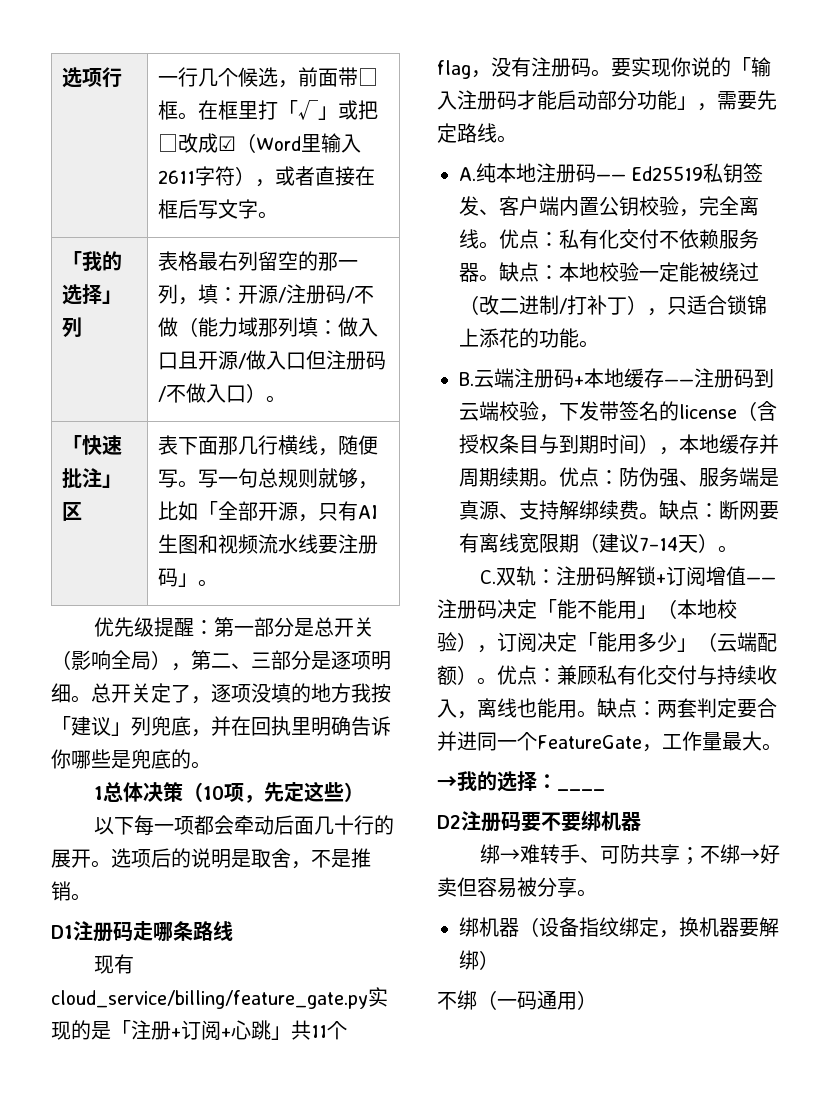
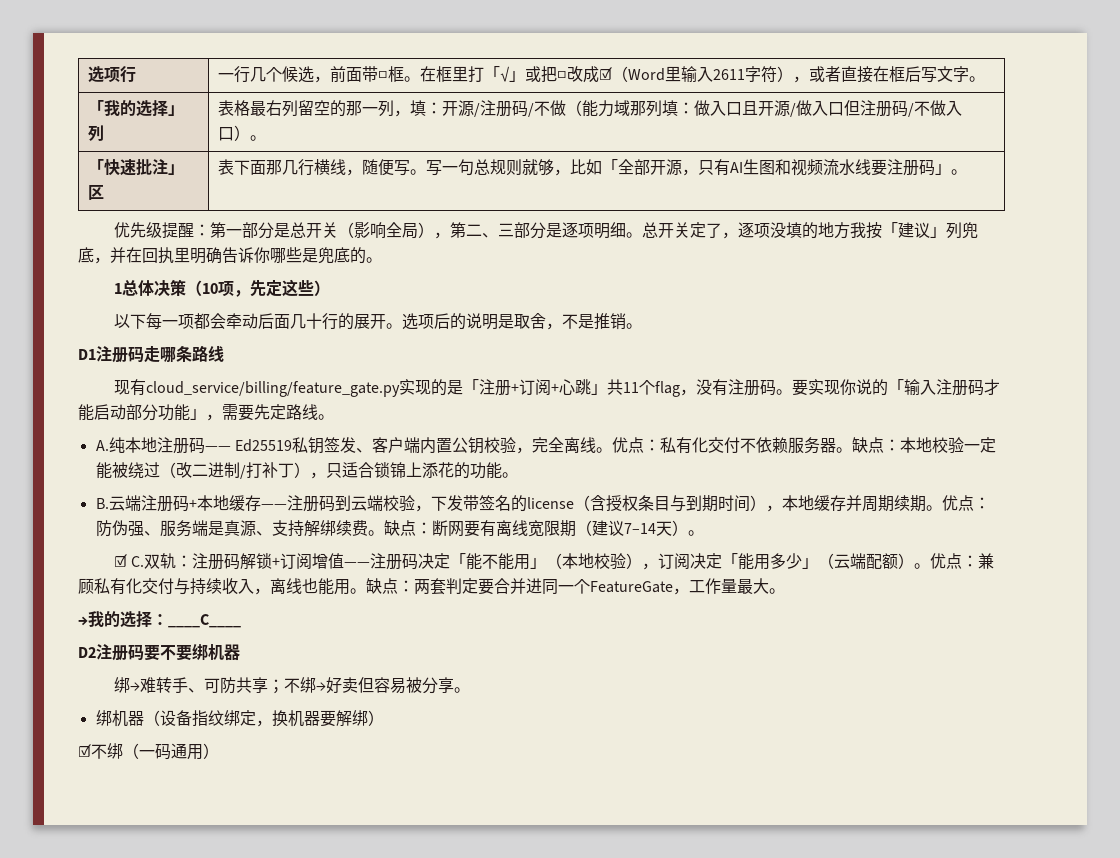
(738, 549) none -> [113,554,127,567] ☑
[557,789,605,791] ____ -> [168,614,241,628] ____C____
(499, 960) none -> [78,744,91,757] ☑

